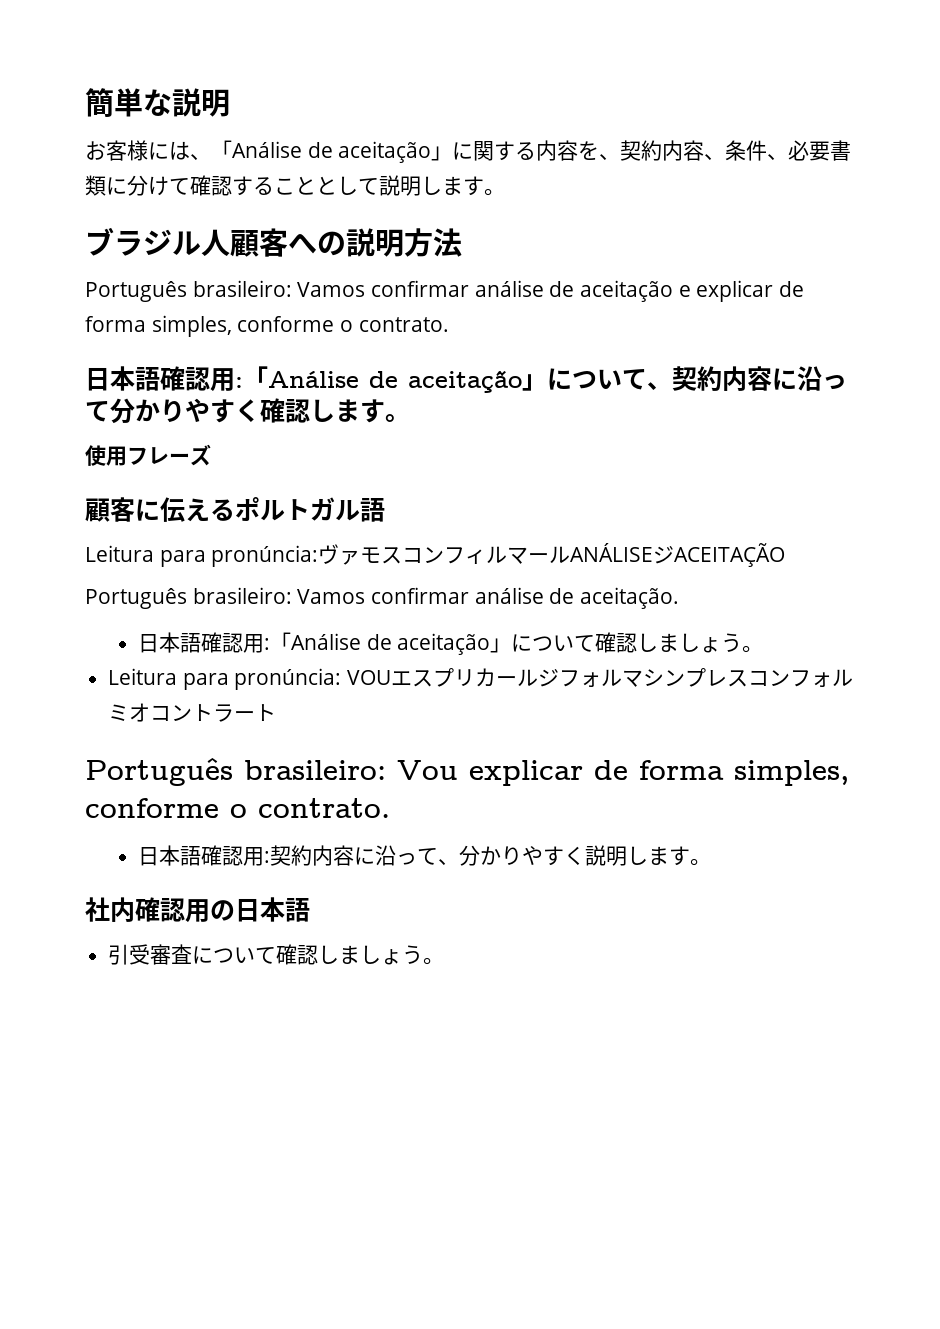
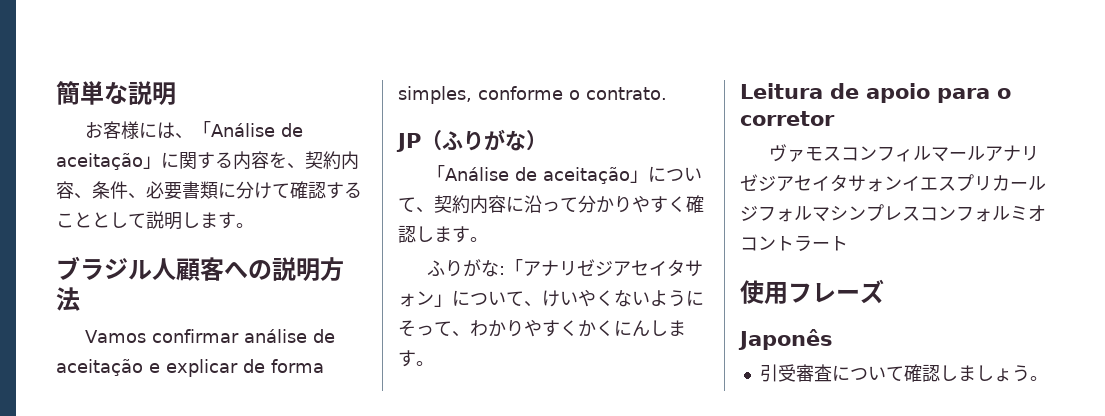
[85,280,292,302] Português brasileiro: -> (80, 299) none
[85,366,243,392] 日本語確認用: -> [396,129,547,152] JP（ふりがな） //
[85,444,211,466] [85,497,385,522] [85,545,319,567] 使用フレーズ // 顧客に伝えるポルトガル語 // Leitura para pronúncia: -> [427,259,704,277] [398,289,704,307] [398,319,686,337] [398,350,434,367] [740,83,1011,103] [740,111,835,126] ふりがな:「アナリゼジアセイタサォン」について、けいやくないようにそって、わかりやすくかくにんします。 // Leitura de apoio para o corretor //
[570,543,786,567] [85,587,680,609] [138,632,764,655] [108,668,392,690] ANÁLISEジACEITAÇÃO // Português brasileiro: Vamos confirmar análise de aceitação. // 日本語確認用:「Análise de aceitação」について確認しましょう。 // Leitura para pronúncia: VOU -> [985,145,1040,161] [740,174,920,192] アナリゼジアセイタサォンイ
[85,758,849,786] [85,798,390,818] [138,845,712,866] [85,897,310,923] Português brasileiro: Vou explicar de forma simples, conforme o contrato. // 日本語確認用:契約内容に沿って、分かりやすく説明します。 // 社内確認用の日本語 -> [740,279,884,304] [738,329,833,350] 使用フレーズ // Japonês

